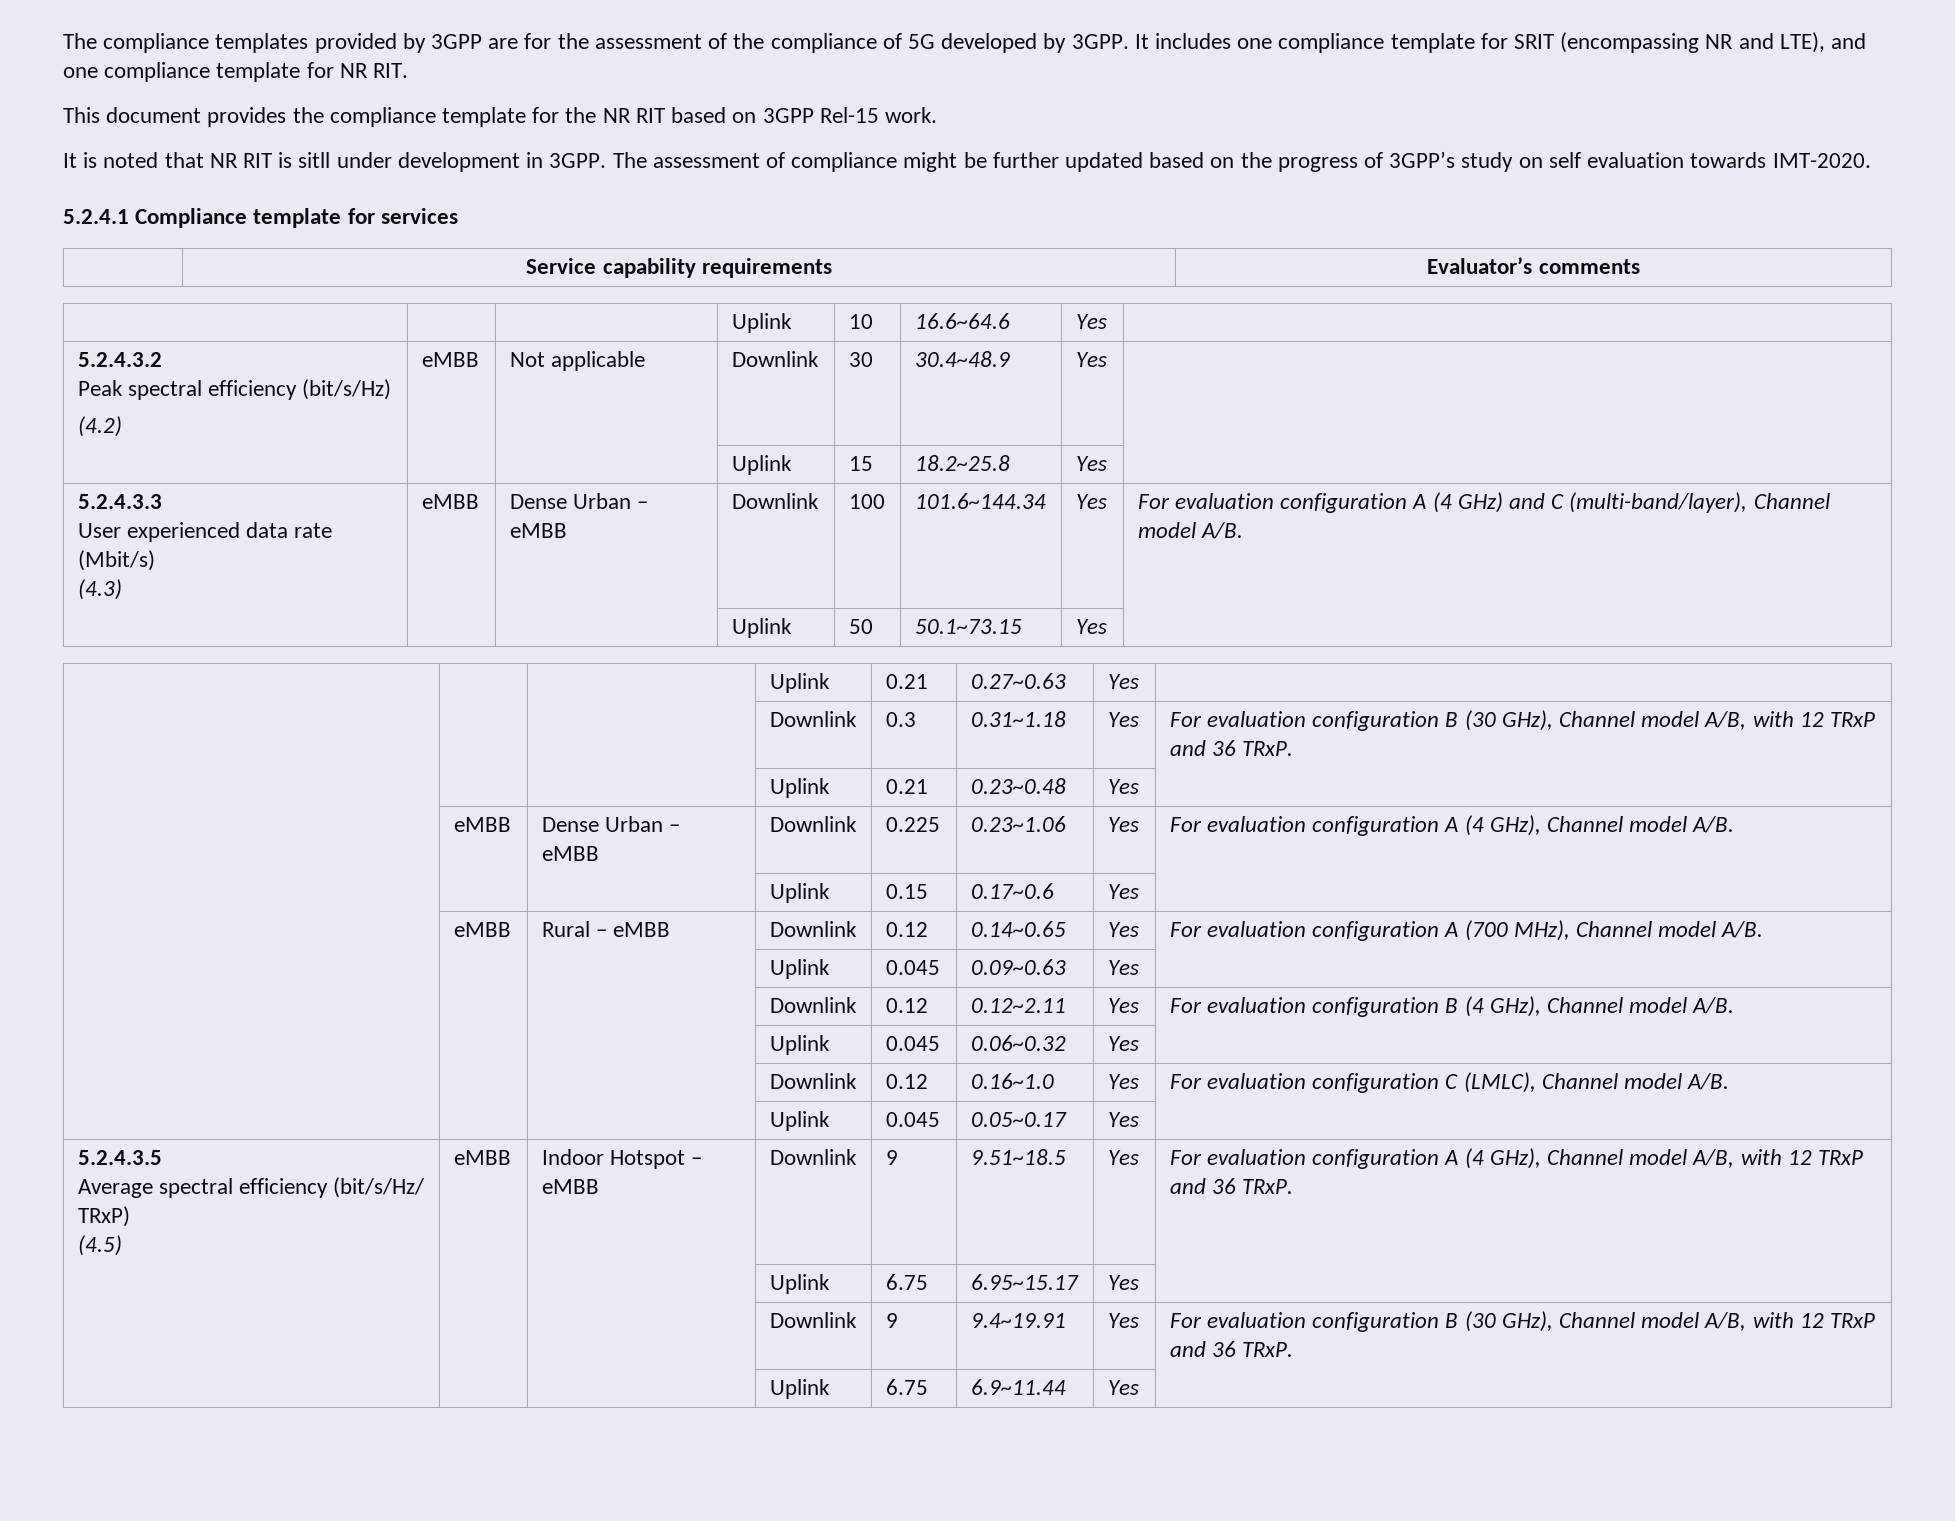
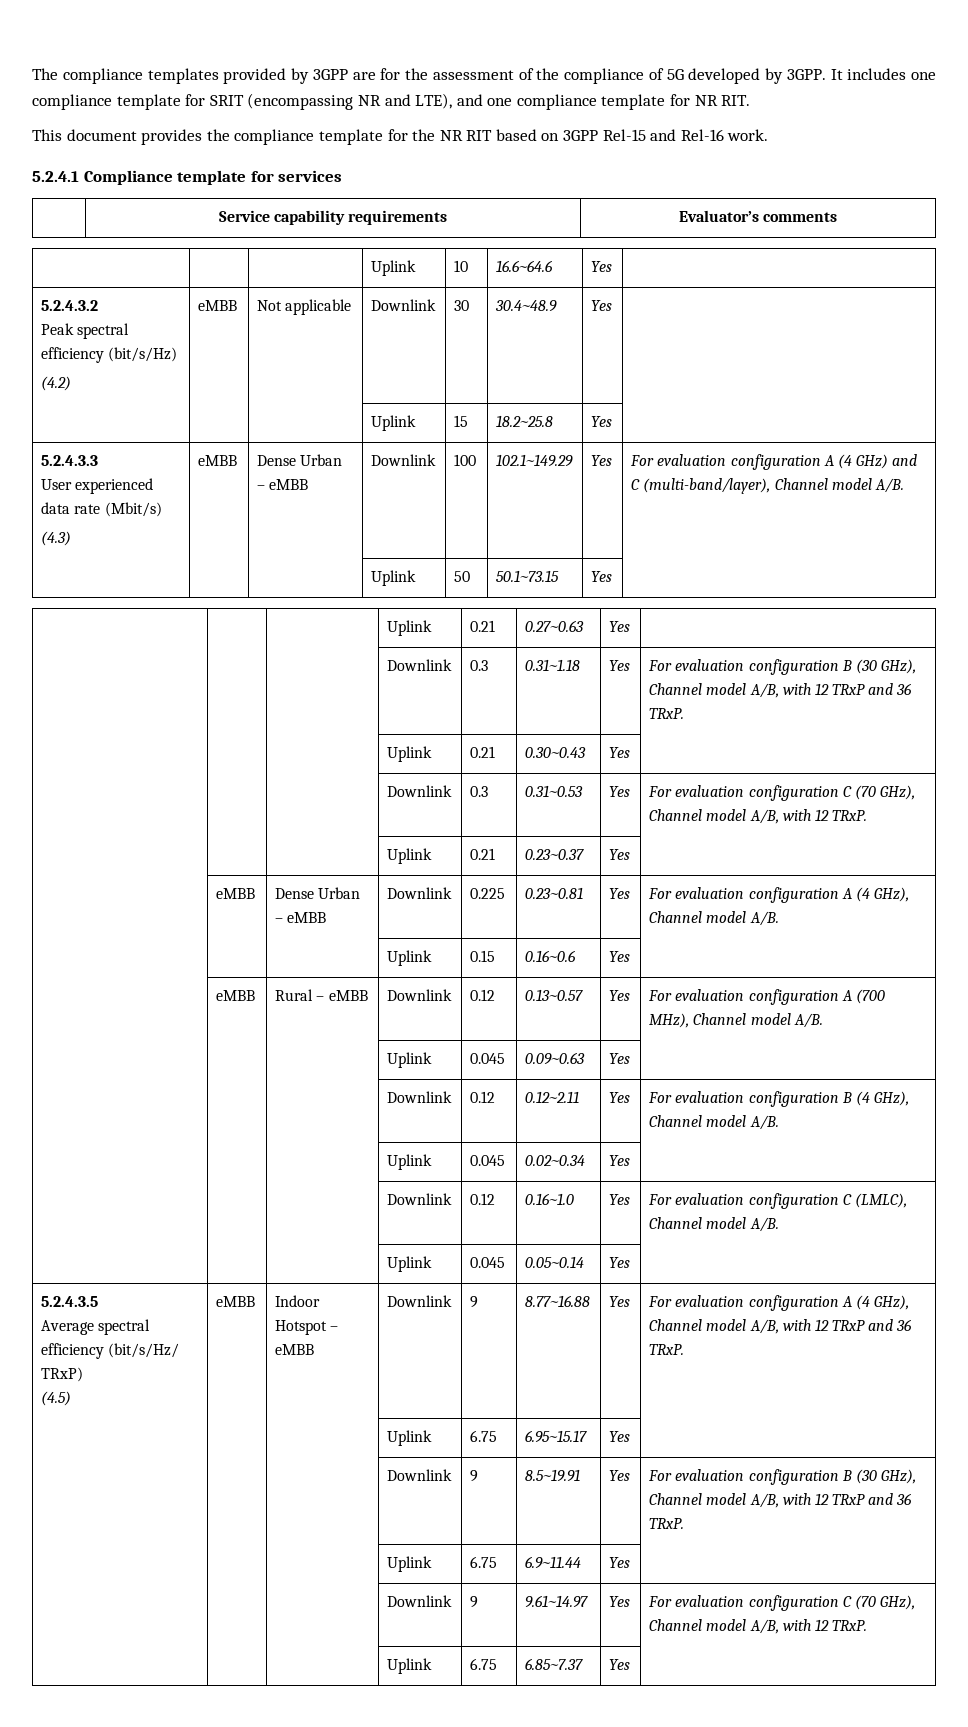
(879, 115) none -> [650,129,724,141] and Rel-16
[63,151,1871,172] // It is noted that NR RIT is sitll under development in 3GPP. The assessment of compliance might be further updated based on the progress of 3GPP’s study on self evaluation towards IMT-2020. -> (769, 135) none
[914,493,1046,509] 101.6~144.34 -> [496,454,574,467] 102.1~149.29
[970,778,1066,794] 0.23~0.48 -> [525,747,587,758] [609,747,631,758] [387,785,453,797] [470,786,489,797] [525,785,584,797] [609,786,631,797] [648,785,916,801] [649,809,868,824] [387,848,433,864] [470,848,496,860] [525,849,585,860] 0.30~0.43 | Yes | // | | | Downlink | 0.3 | 0.31~0.53 | Yes | For evaluation configuration C (70 GHz), Channel model A/B, with 12 TRxP. // | | | Uplink | 0.21 | 0.23~0.37
[970,816,1066,832] 0.23~1.06 -> [525,887,584,899] 0.23~0.81
[970,883,1054,899] 0.17~0.6 -> [525,950,577,962] 0.16~0.6
[970,921,1066,937] 0.14~0.65 -> [525,989,584,1001] 0.13~0.57
[970,1035,1066,1051] 0.06~0.32 -> [525,1155,586,1166] 0.02~0.34
[970,1112,1067,1127] 0.05~0.17 -> [525,1256,585,1268] 0.05~0.14
[970,1149,1066,1165] 9.51~18.5 -> [525,1295,591,1307] 8.77~16.88
[970,1313,1066,1328] 9.4~19.91 -> [525,1469,581,1482] 8.5~19.91
(1139, 1387) none -> [387,1595,453,1607] [470,1596,479,1608] [525,1595,589,1608] [609,1596,631,1607] [648,1595,916,1611] [649,1619,868,1634] [387,1658,433,1674] [470,1658,498,1670] [525,1658,584,1670] [609,1659,631,1670] // | | | Downlink | 9 | 9.61~14.97 | Yes | For evaluation configuration C (70 GHz), Channel model A/B, with 12 TRxP. // | | | Uplink | 6.75 | 6.85~7.37 | Yes |

